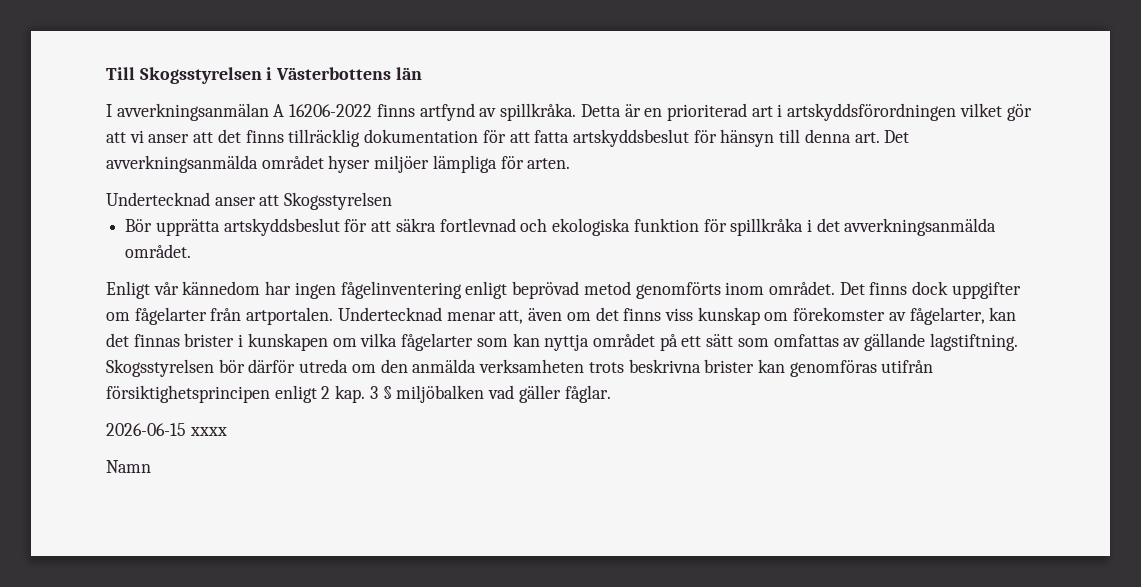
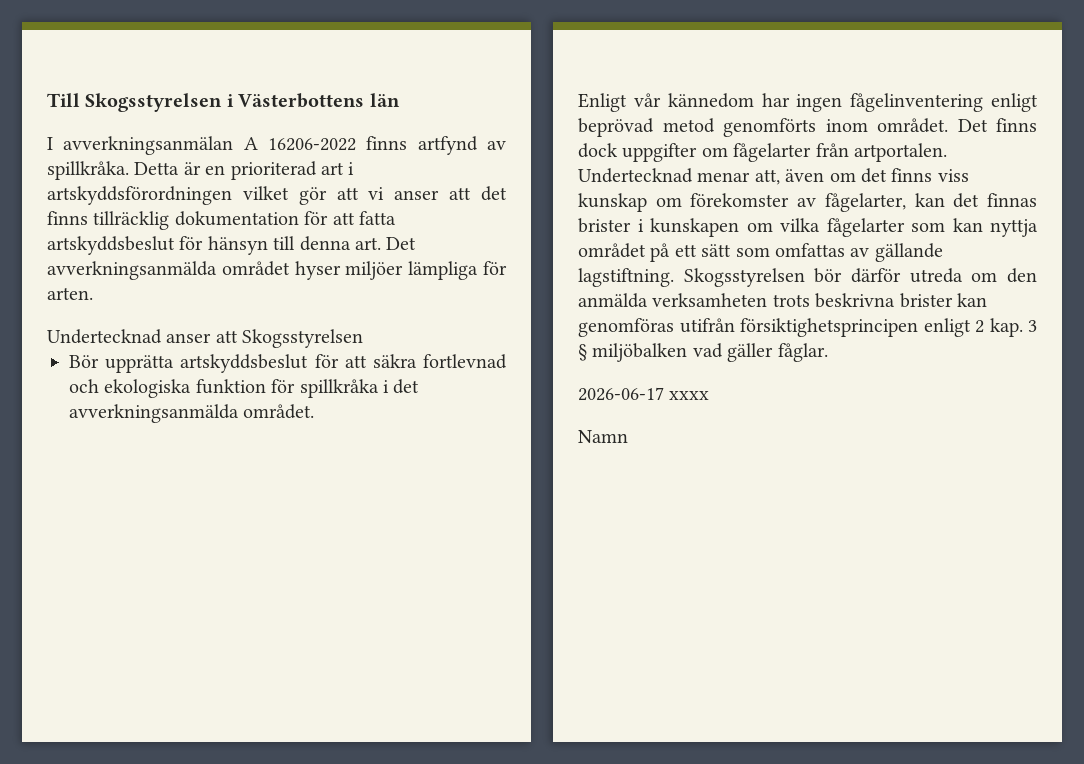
[106,423,186,436] 2026-06-15 -> [578,387,664,401] 2026-06-17

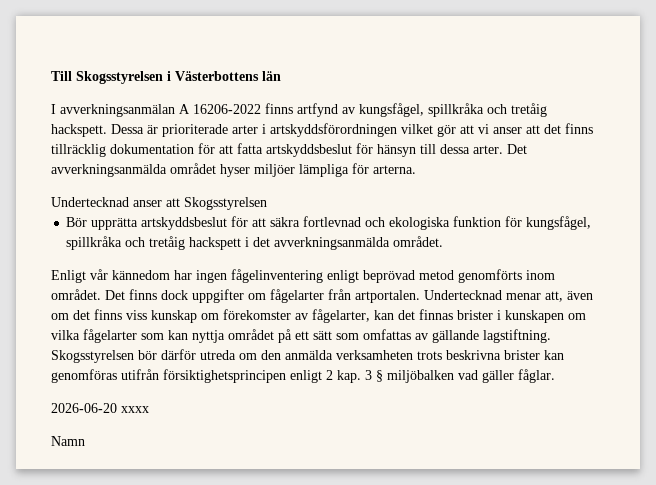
[47,161,344,180] spillkråka. Detta är en prioriterad art -> [359,103,547,117] [51,124,258,137] kungsfågel, spillkråka och tretåig hackspett. Dessa är prioriterade arter
[299,236,381,251] denna art. -> [440,144,503,154] dessa arter.
[47,287,93,300] arten. -> [373,165,416,174] arterna.
[299,379,379,398] spillkråka -> [526,216,592,230] [66,236,242,250] kungsfågel, spillkråka och tretåig hackspett
[578,387,664,401] 2026-06-17 -> [51,403,117,413] 2026-06-20

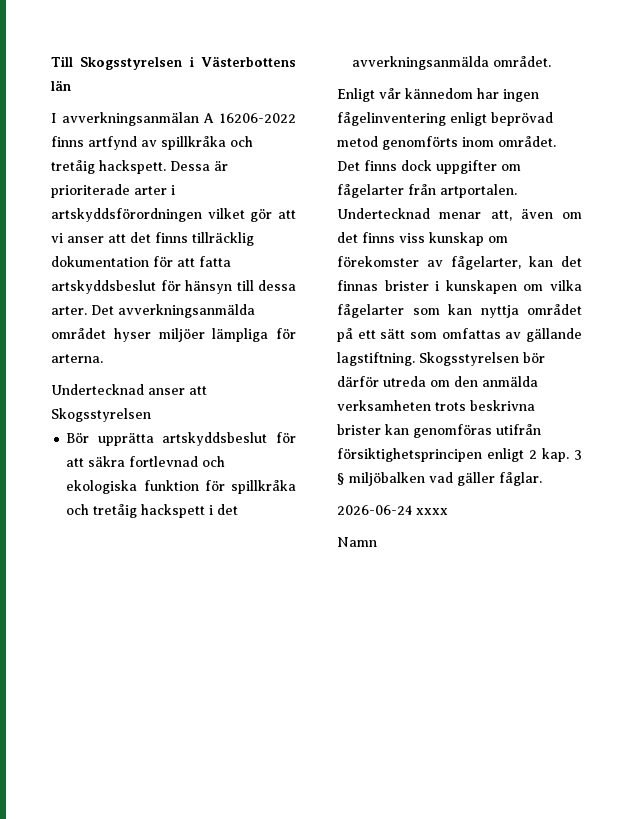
[359,103,424,117] kungsfågel, -> (157, 143) none
[526,216,592,230] kungsfågel, -> (225, 485) none
[51,403,117,413] 2026-06-20 -> [337,505,412,515] 2026-06-24

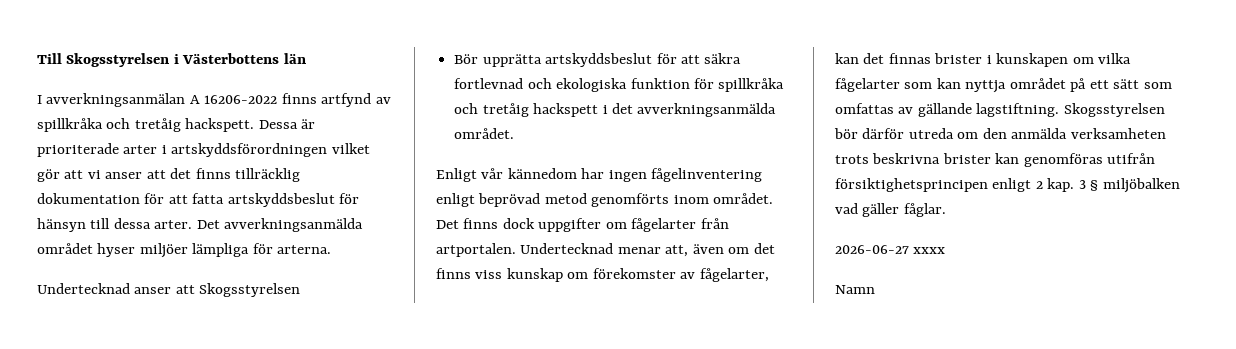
[337,505,412,515] 2026-06-24 -> [835,245,909,254] 2026-06-27

